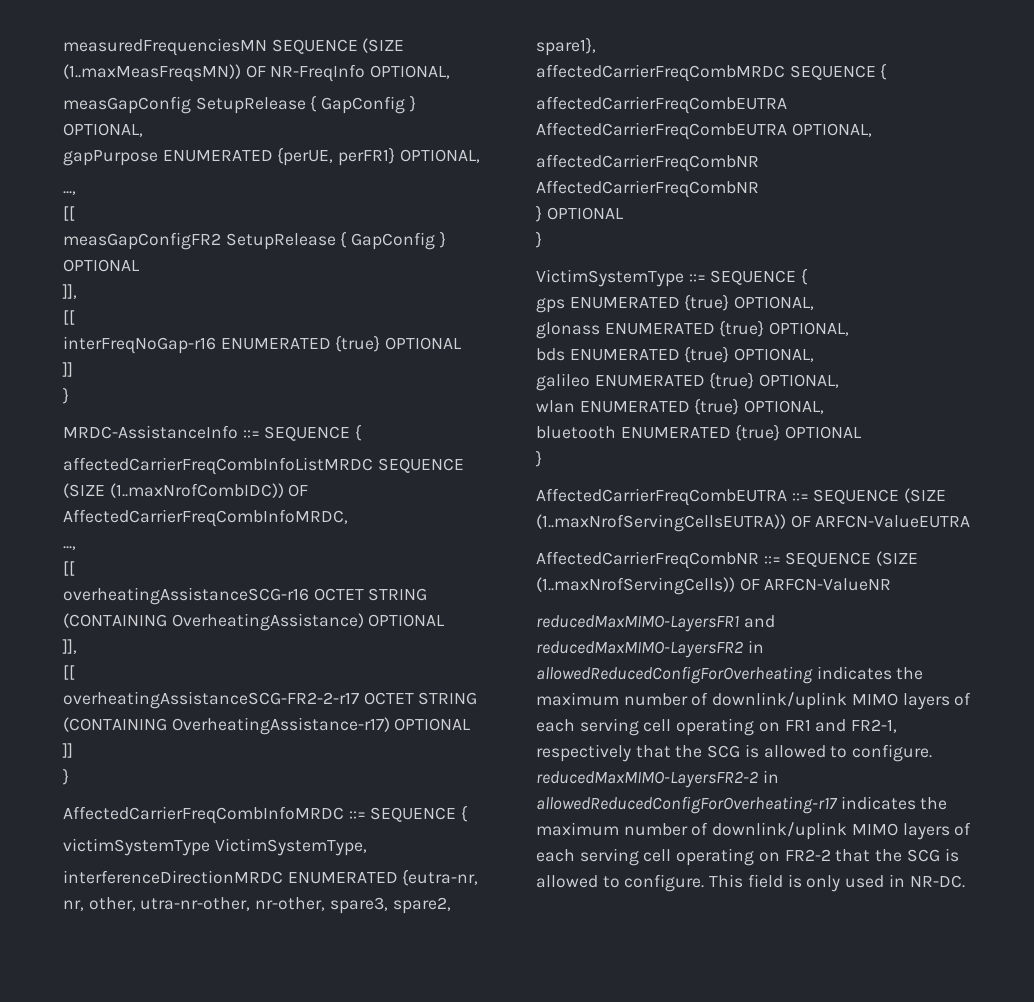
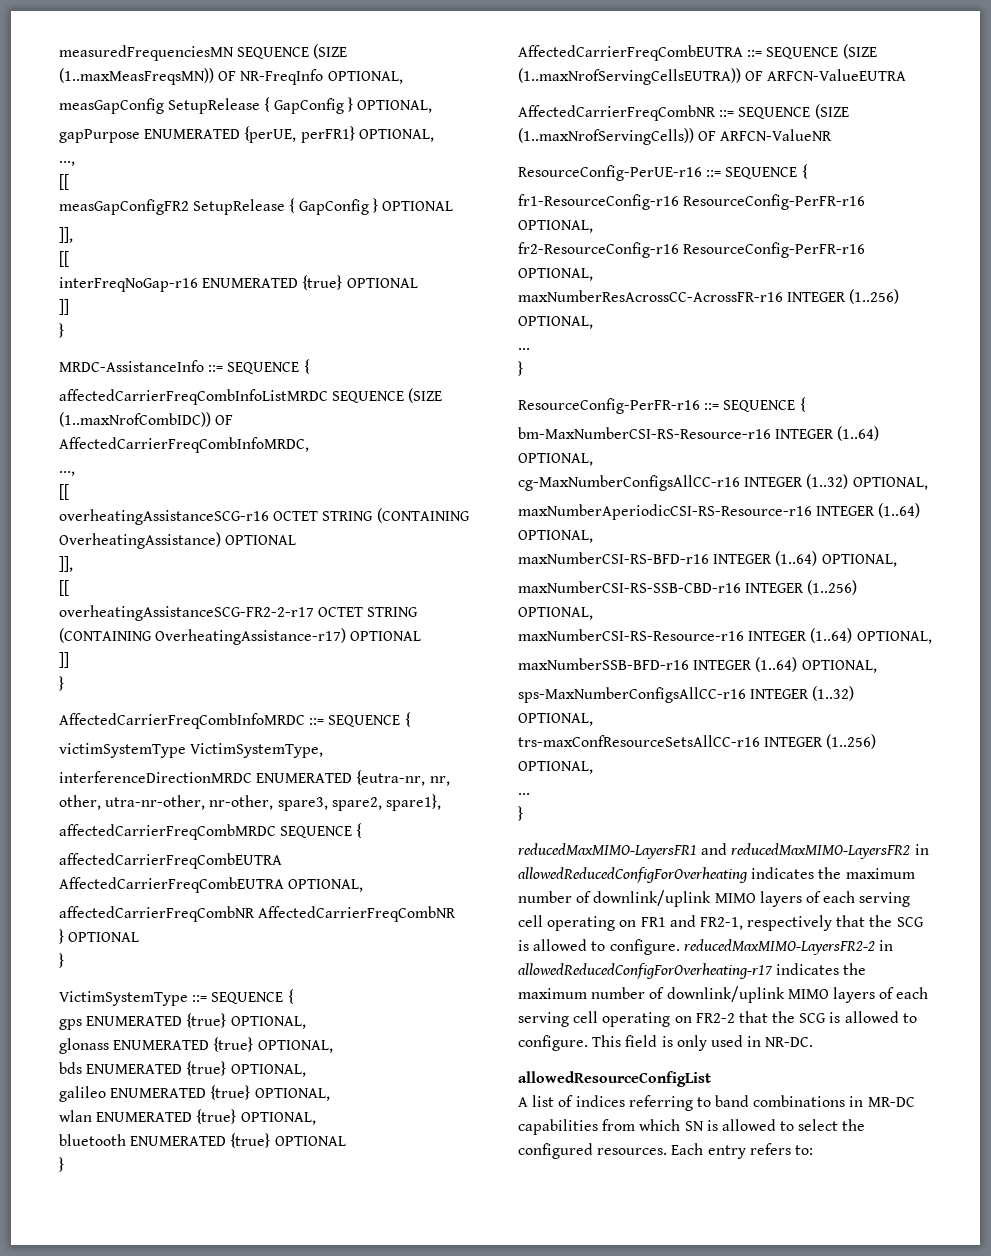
(892, 584) none -> [518,164,808,181] [518,194,866,210] [518,220,593,233] [518,242,866,258] [518,268,593,281] [518,289,900,304] [518,316,593,329] [518,348,530,350] [518,361,523,376] [518,397,806,414] [518,426,880,441] [518,453,593,466] [518,474,928,491] [518,503,921,520] [518,530,593,543] [518,551,897,567] [518,580,858,595] [518,607,593,620] [518,628,932,644] [518,657,877,673] [518,686,855,703] [518,713,593,726] [518,734,877,749] [518,761,593,774] [518,793,530,795] [518,806,523,821] // ResourceConfig-PerUE-r16 ::= SEQUENCE { // fr1-ResourceConfig-r16 ResourceConfig-PerFR-r16 OPTIONAL, // fr2-ResourceConfig-r16 ResourceConfig-PerFR-r16 OPTIONAL, // maxNumberResAcrossCC-AcrossFR-r16 INTEGER (1..256) OPTIONAL, // ... // } // ResourceConfig-PerFR-r16 ::= SEQUENCE { // bm-MaxNumberCSI-RS-Resource-r16 INTEGER (1..64) OPTIONAL, // cg-MaxNumberConfigsAllCC-r16 INTEGER (1..32) OPTIONAL, // maxNumberAperiodicCSI-RS-Resource-r16 INTEGER (1..64) OPTIONAL, // maxNumberCSI-RS-BFD-r16 INTEGER (1..64) OPTIONAL, // maxNumberCSI-RS-SSB-CBD-r16 INTEGER (1..256) OPTIONAL, // maxNumberCSI-RS-Resource-r16 INTEGER (1..64) OPTIONAL, // maxNumberSSB-BFD-r16 INTEGER (1..64) OPTIONAL, // sps-MaxNumberConfigsAllCC-r16 INTEGER (1..32) OPTIONAL, // trs-maxConfResourceSetsAllCC-r16 INTEGER (1..256) OPTIONAL, // ... // }
(965, 881) none -> [518,1071,711,1087] [518,1095,915,1111] [518,1119,866,1135] [518,1143,813,1159] // allowedResourceConfigList // A list of indices referring to band combinations in MR-DC capabilities from which SN is allowed to select the configured resources. Each entry refers to:

